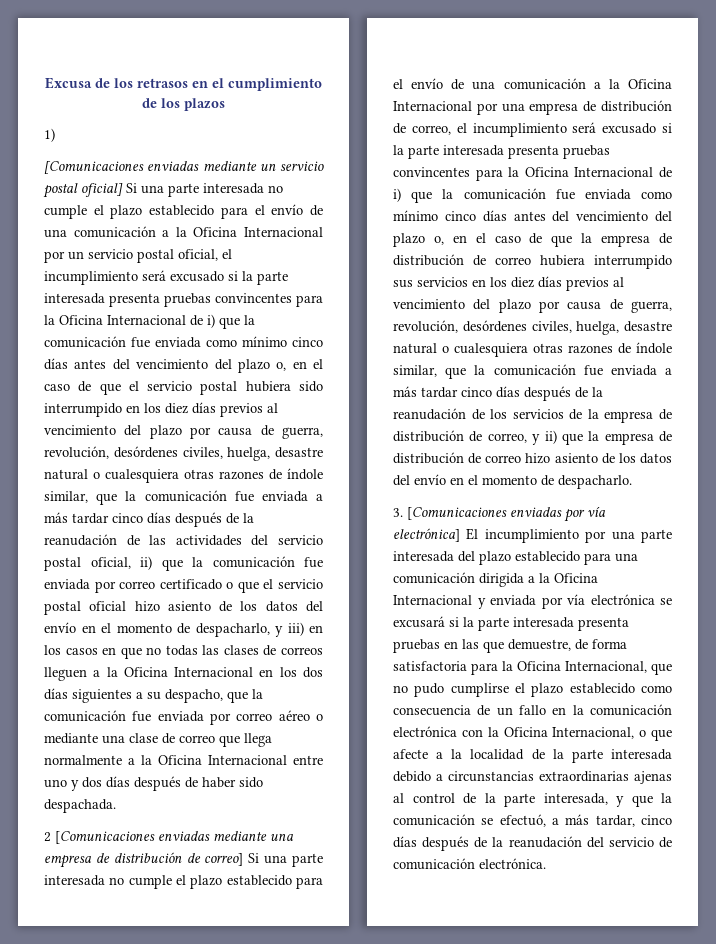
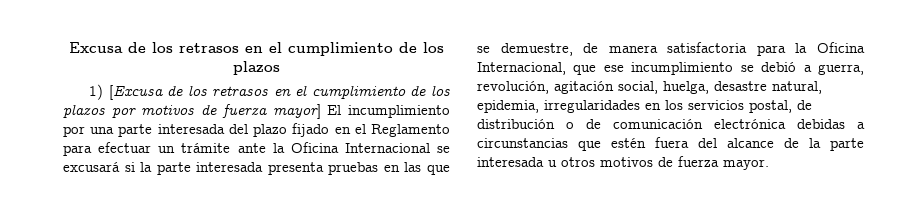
[44,161,324,174] [43,183,283,198] [44,204,324,219] [44,226,323,238] [44,249,232,263] [44,270,288,285] [44,293,323,307] [44,314,255,329] [44,336,323,348] [44,358,323,373] [44,381,323,395] [44,402,278,417] [44,425,323,439] [44,446,323,461] [44,468,323,483] [44,490,323,505] [44,512,254,527] [44,534,323,546] [44,556,323,571] [44,579,324,593] [44,601,323,615] [44,622,323,637] [44,645,323,659] [44,667,323,681] [44,688,263,703] [44,710,323,725] [44,733,272,747] [44,755,323,765] [44,776,263,791] [44,799,116,813] [44,831,294,844] [44,852,323,868] [44,875,323,889] [393,78,672,90] [393,100,672,115] [393,122,672,137] [393,145,610,159] [393,167,672,181] [393,188,672,203] [393,210,672,222] [393,233,672,247] [393,254,672,269] [393,276,624,291] [393,299,672,313] [393,320,672,335] [393,342,672,357] [393,364,672,379] [393,386,603,401] [393,408,672,423] [393,430,672,445] [393,452,672,464] [393,474,632,489] [393,506,606,522] [393,528,460,542] // [Comunicaciones enviadas mediante un servicio postal oficial] Si una parte interesada no cumple el plazo establecido para el envío de una comunicación a la Oficina Internacional por un servicio postal oficial, el incumplimiento será excusado si la parte interesada presenta pruebas convincentes para la Oficina Internacional de i) que la comunicación fue enviada como mínimo cinco días antes del vencimiento del plazo o, en el caso de que el servicio postal hubiera sido interrumpido en los diez días previos al vencimiento del plazo por causa de guerra, revolución, desórdenes civiles, huelga, desastre natural o cualesquiera otras razones de índole similar, que la comunicación fue enviada a más tardar cinco días después de la reanudación de las actividades del servicio postal oficial, ii) que la comunicación fue enviada por correo certificado o que el servicio postal oficial hizo asiento de los datos del envío en el momento de despacharlo, y iii) en los casos en que no todas las clases de correos lleguen a la Oficina Internacional en los dos días siguientes a su despacho, que la comunicación fue enviada por correo aéreo o mediante una clase de correo que llega normalmente a la Oficina Internacional entre uno y dos días después de haber sido despachada. // 2 [Comunicaciones enviadas mediante una empresa de distribución de correo] Si una parte interesada no cumple el plazo establecido para el envío de una comunicación a la Oficina Internacional por una empresa de distribución de correo, el incumplimiento será excusado si la parte interesada presenta pruebas convincentes para la Oficina Internacional de i) que la comunicación fue enviada como mínimo cinco días antes del vencimiento del plazo o, en el caso de que la empresa de distribución de correo hubiera interrumpido sus servicios en los diez días previos al vencimiento del plazo por causa de guerra, revolución, desórdenes civiles, huelga, desastre natural o cualesquiera otras razones de índole similar, que la comunicación fue enviada a más tardar cinco días después de la reanudación de los servicios de la empresa de distribución de correo, y ii) que la empresa de distribución de correo hizo asiento de los datos del envío en el momento de despacharlo. // 3. [Comunicaciones enviadas por vía electrónica] -> [108,85,451,100] [63,104,321,119] [Excusa de los retrasos en el cumplimiento de los plazos por motivos de fuerza mayor]
[515,551,638,565] [393,572,598,587] [393,594,655,609] establecido para una comunicación dirigida a la Oficina Internacional y enviada por vía electrónica -> [292,123,451,137] [63,142,430,156] fijado en el Reglamento para efectuar un trámite ante la Oficina Internacional
(504, 647) none -> [477,46,490,53] se
[592,639,627,649] forma -> [608,45,658,53] manera
[393,683,672,697] [393,704,672,716] [393,726,672,741] [393,749,672,763] [393,771,672,784] [393,793,672,807] [393,814,672,827] [393,836,672,851] [393,858,546,870] no pudo cumplirse el plazo establecido como consecuencia de un fallo en la comunicación electrónica con la Oficina Internacional, o que afecte a la localidad de la parte interesada debido a circunstancias extraordinarias ajenas al control de la parte interesada, y que la comunicación se efectuó, a más tardar, cinco días después de la reanudación del servicio de comunicación electrónica. -> [603,62,864,75] [477,81,822,94] [477,100,812,113] [477,119,865,129] [477,137,864,151] [477,156,769,170] ese incumplimiento se debió a guerra, revolución, agitación social, huelga, desastre natural, epidemia, irregularidades en los servicios postal, de distribución o de comunicación electrónica debidas a circunstancias que estén fuera del alcance de la parte interesada u otros motivos de fuerza mayor.

